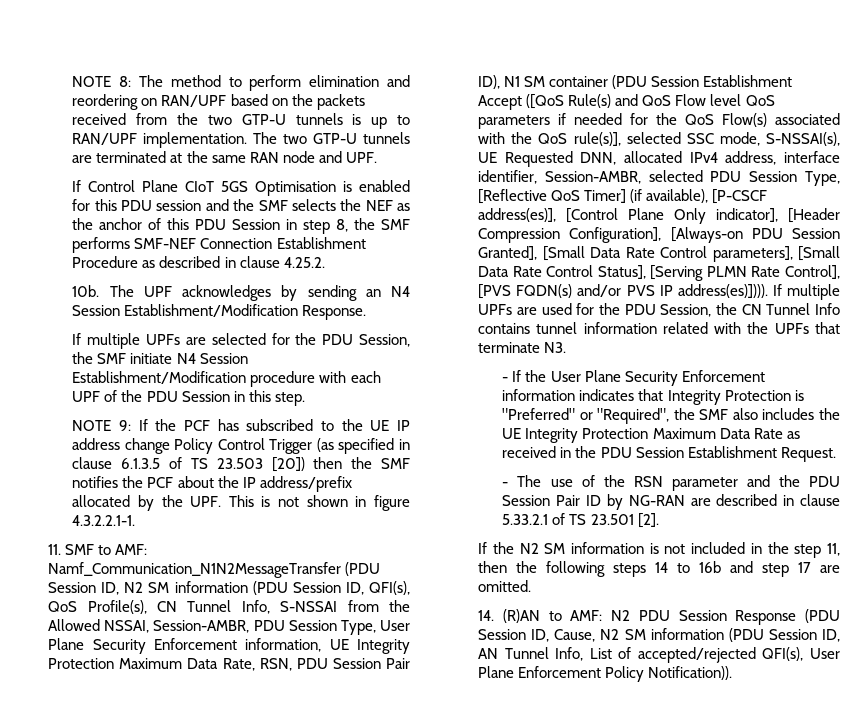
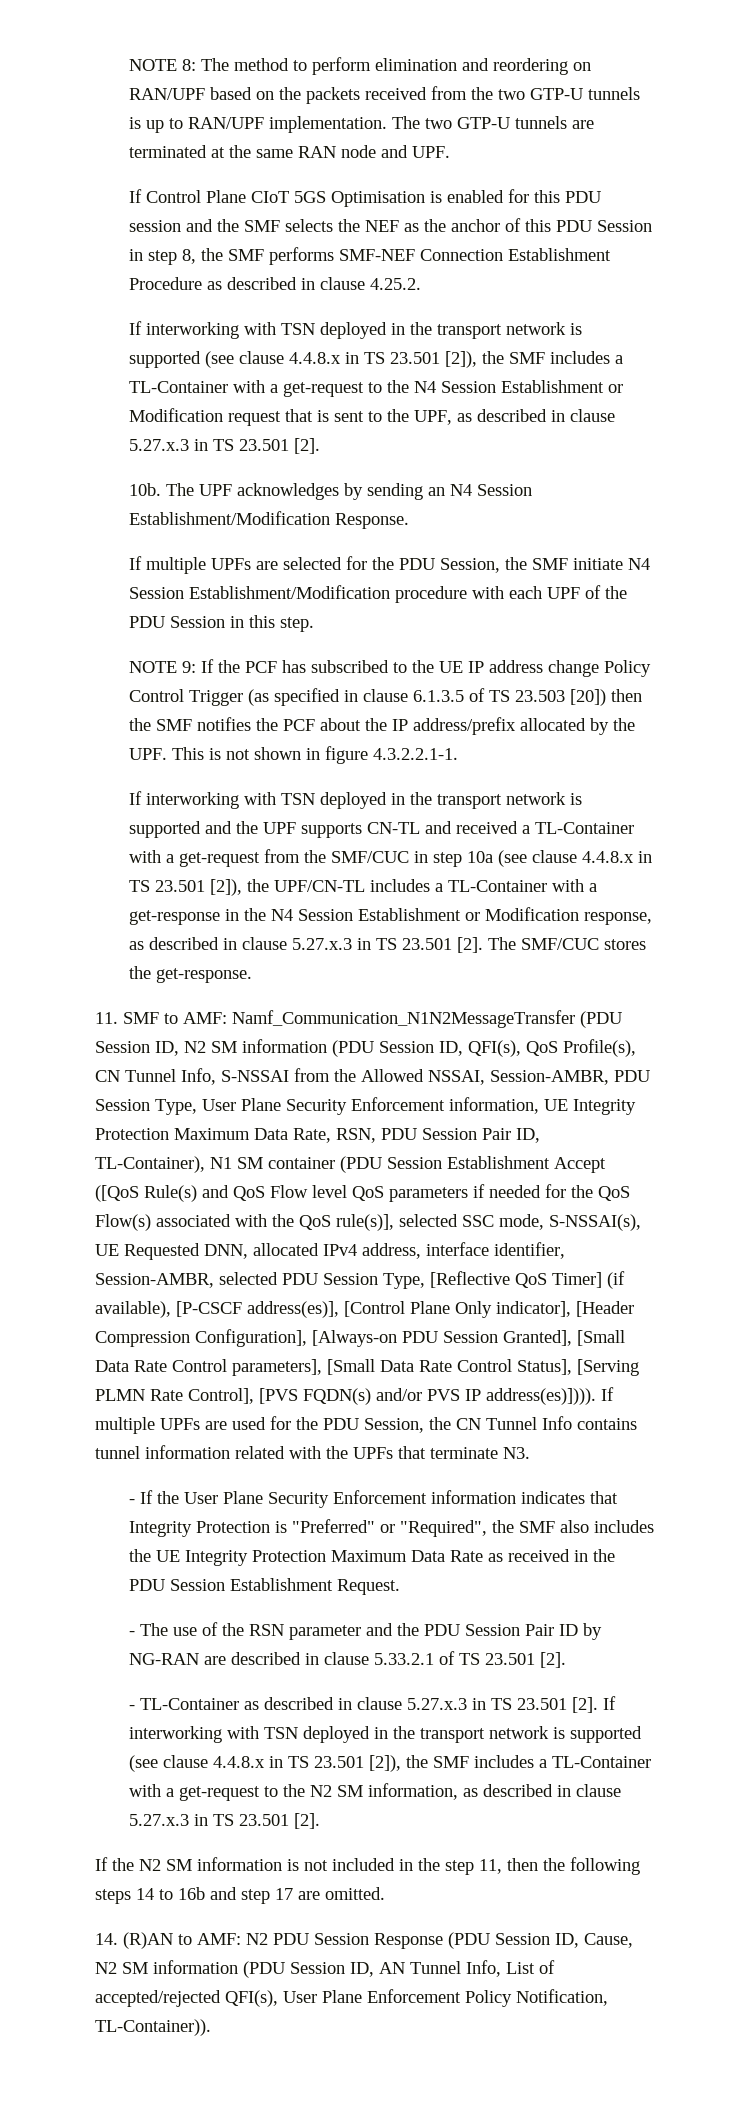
(325, 262) none -> [128,321,582,339] [128,351,623,368] [128,380,623,397] [128,408,615,426] [128,438,320,454] // If interworking with TSN deployed in the transport network is supported (see clause 4.4.8.x in TS 23.501 [2]), the SMF includes a TL-Container with a get-request to the N4 Session Establishment or Modification request that is sent to the UPF, as described in clause 5.27.x.3 in TS 23.501 [2].
(136, 520) none -> [128,791,582,809] [128,821,634,838] [128,849,652,867] [128,879,597,896] [128,907,652,925] [128,937,646,953] [128,966,252,983] // If interworking with TSN deployed in the transport network is supported and the UPF supports CN-TL and received a TL-Container with a get-request from the SMF/CUC in step 10a (see clause 4.4.8.x in TS 23.501 [2]), the UPF/CN-TL includes a TL-Container with a get-response in the N4 Session Establishment or Modification response, as described in clause 5.27.x.3 in TS 23.501 [2]. The SMF/CUC stores the get-response.
[478,75,501,89] ID), -> [516,1128,541,1143] [95,1156,206,1173] ID, TL-Container),
(659, 520) none -> [128,1696,616,1713] [128,1726,642,1743] [128,1755,651,1772] [128,1783,621,1801] [128,1813,320,1829] // - TL-Container as described in clause 5.27.x.3 in TS 23.501 [2]. If interworking with TSN deployed in the transport network is supported (see clause 4.4.8.x in TS 23.501 [2]), the SMF includes a TL-Container with a get-request to the N2 SM information, as described in clause 5.27.x.3 in TS 23.501 [2].
[648,666,733,680] Notification)). -> [516,1989,609,2006] [95,2019,212,2036] Notification, TL-Container)).

